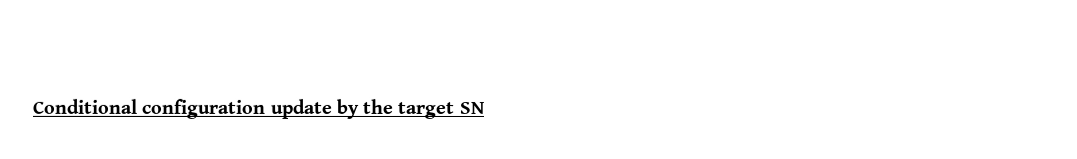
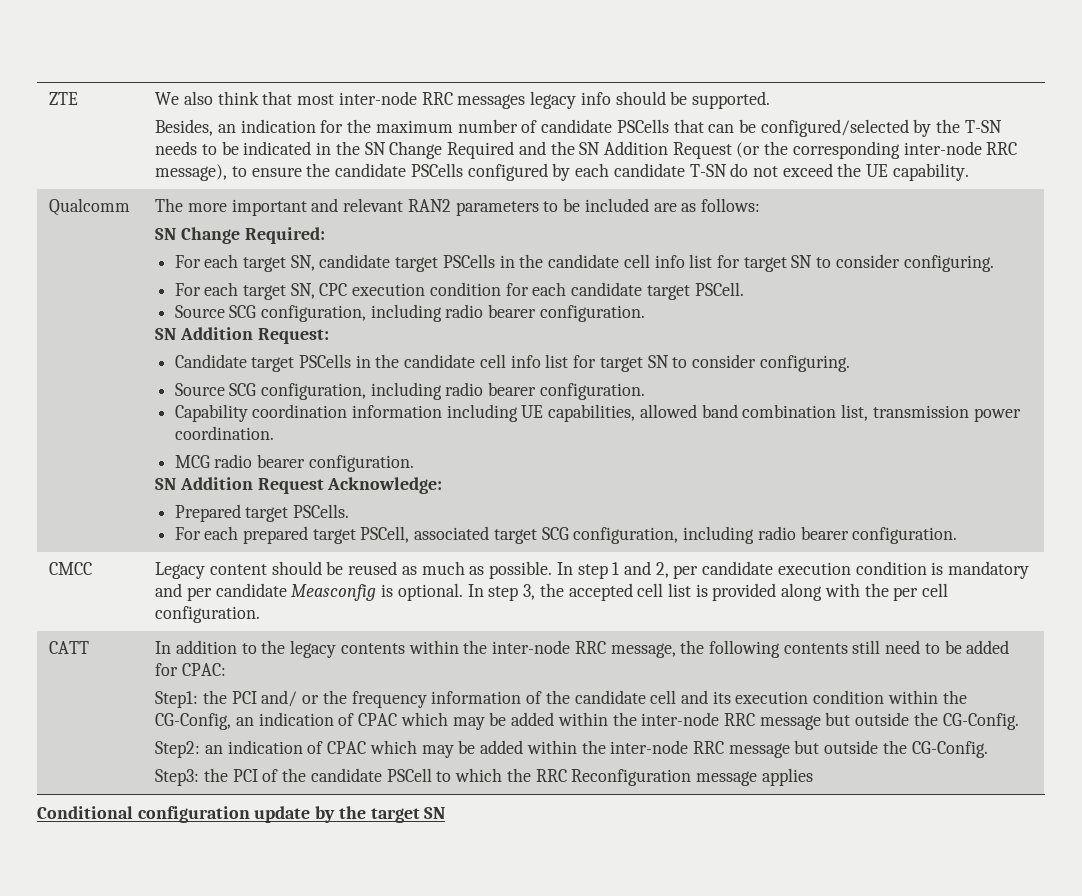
(32, 106) none -> [49,92,79,105] [155,91,771,109] [155,119,1002,137] [155,141,1018,159] [155,163,969,181] [49,198,131,216] [155,198,761,216] [155,227,325,244] [174,254,994,272] [174,282,744,300] [174,304,645,322] [155,327,329,344] [174,354,850,372] [174,382,645,400] [174,404,1021,422] [174,426,274,440] [174,454,414,472] [155,477,443,494] [174,504,350,522] [174,526,958,544] [49,562,93,575] [155,561,1030,579] [155,583,949,601] [155,606,261,623] [49,641,90,654] [155,640,1010,658] [155,663,227,676] [155,690,967,708] [155,712,1019,730] [155,740,988,758] [155,768,813,786] ZTE | We also think that most inter-node RRC messages legacy info should be supported. // Besides, an indication for the maximum number of candidate PSCells that can be configured/selected by the T-SN needs to be indicated in the SN Change Required and the SN Addition Request (or the corresponding inter-node RRC message), to ensure the candidate PSCells configured by each candidate T-SN do not exceed the UE capability. // Qualcomm | The more important and relevant RAN2 parameters to be included are as follows: // SN Change Required: // For each target SN, candidate target PSCells in the candidate cell info list for target SN to consider configuring. // For each target SN, CPC execution condition for each candidate target PSCell. // Source SCG configuration, including radio bearer configuration. // SN Addition Request: // Candidate target PSCells in the candidate cell info list for target SN to consider configuring. // Source SCG configuration, including radio bearer configuration. // Capability coordination information including UE capabilities, allowed band combination list, transmission power coordination. // MCG radio bearer configuration. // SN Addition Request Acknowledge: // Prepared target PSCells. // For each prepared target PSCell, associated target SCG configuration, including radio bearer configuration. // CMCC | Legacy content should be reused as much as possible. In step 1 and 2, per candidate execution condition is mandatory and per candidate Measconfig is optional. In step 3, the accepted cell list is provided along with the per cell configuration. // CATT | In addition to the legacy contents within the inter-node RRC message, the following contents still need to be added for CPAC: // Step1: the PCI and/ or the frequency information of the candidate cell and its execution condition within the CG-Config, an indication of CPAC which may be added within the inter-node RRC message but outside the CG-Config. // Step2: an indication of CPAC which may be added within the inter-node RRC message but outside the CG-Config. // Step3: the PCI of the candidate PSCell to which the RRC Reconfiguration message applies //

